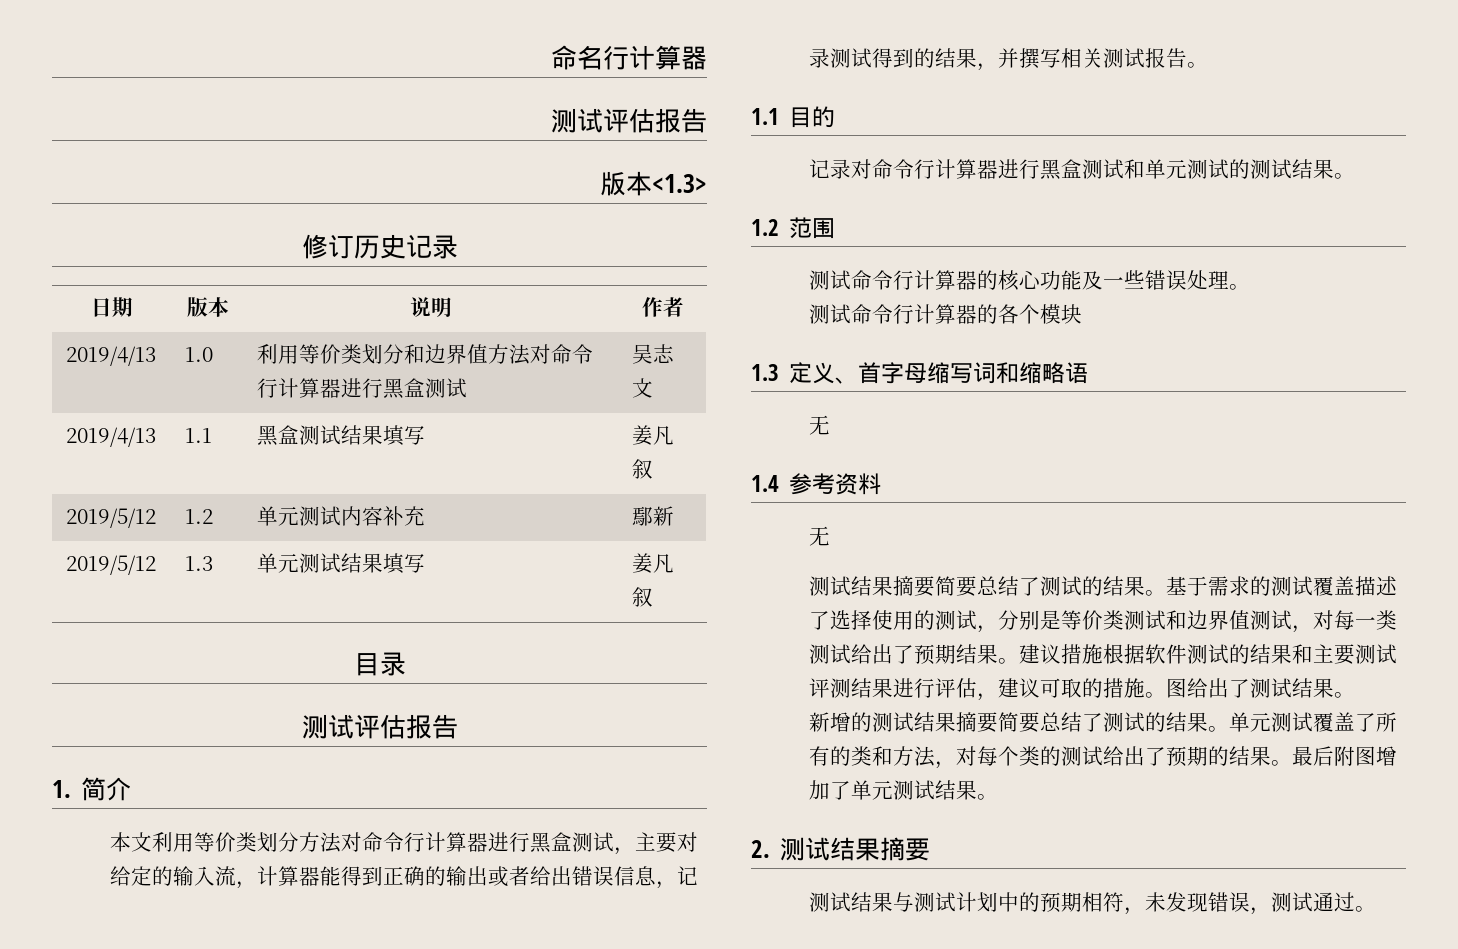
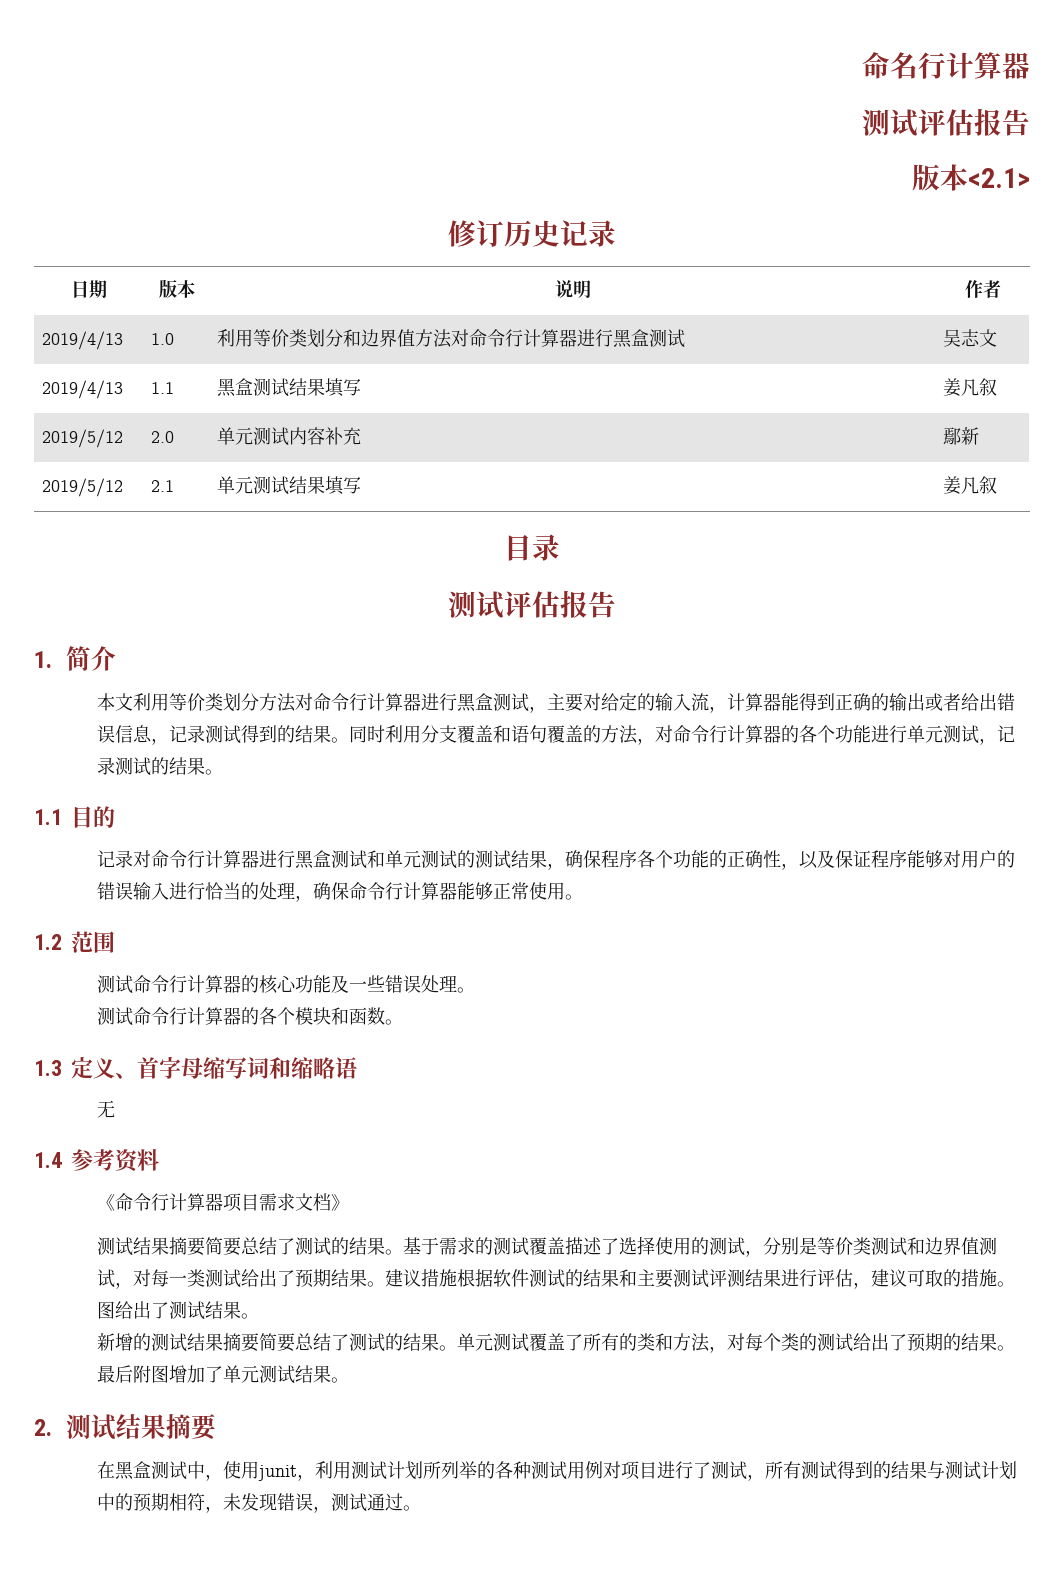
[652,174,707,193] <1.3> -> [968,168,1030,188] <2.1>
[185,509,214,524] 1.2 -> [150,431,174,443] 2.0
[185,556,214,571] 1.3 -> [150,480,174,492] 2.1
[977,48,1188,71] ，并撰写相关测试报告 -> [331,725,1016,745] [97,757,206,776] 。同时利用分支覆盖和语句覆盖的方法，对命令行计算器的各个功能进行单元测试，记录测试的结果
(1335, 169) none -> [547,850,1016,870] [97,882,566,902] ，确保程序各个功能的正确性，以及保证程序能够对用户的错误输入进行恰当的处理，确保命令行计算器能够正常使用
(1083, 314) none -> [331,1007,404,1025] 和函数。
[809,526,831,546] 无 -> [97,1193,350,1212] 《命令行计算器项目需求文档》
[809,892,852,912] 测试 -> [97,1461,892,1481] 在黑盒测试中，使用junit，利用测试计划所列举的各种测试用例对项目进行了测试，所有测试得到的

